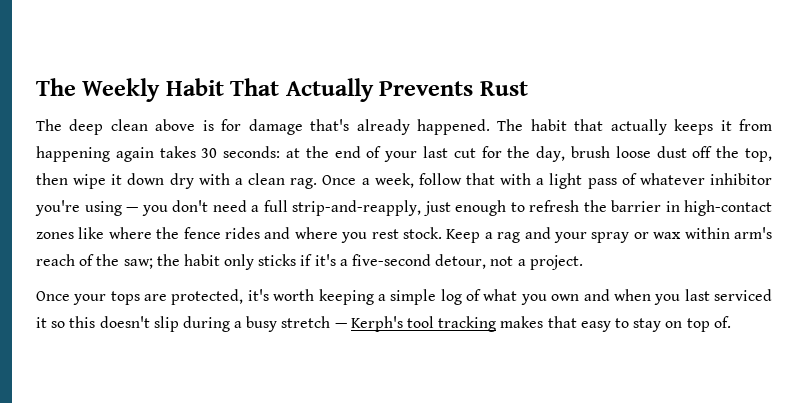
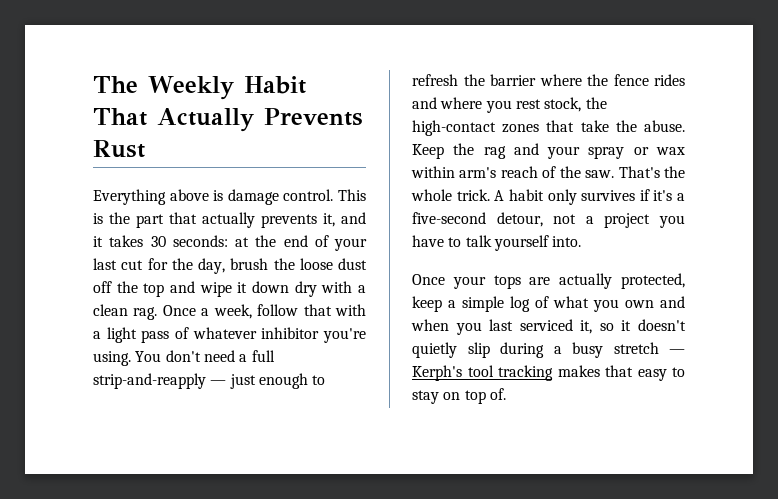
[36,119,772,135] [36,146,154,162] The deep clean above is for damage that's already happened. The habit that actually keeps it from happening again -> [93,189,366,205] [93,212,366,228] [93,236,103,247] Everything above is damage control. This is the part that actually prevents it, and it
(610, 152) none -> [273,258,295,270] the
[744,148,772,162] [36,173,68,185] top, then -> [143,281,195,297] top and
[84,201,168,216] using — you -> [93,351,162,366] using. You
[292,200,421,216] strip-and-reapply, -> [93,373,227,389] strip-and-reapply —
[665,200,772,216] [36,227,105,239] in high-contact zones like -> (536, 80) none
[402,227,493,243] stock. Keep a -> [544,97,607,112] [412,120,685,136] [412,143,475,159] stock, the high-contact zones that take the abuse. Keep the
[123,254,180,269] saw; the -> [585,166,685,178] [411,189,505,201] saw. That's the whole trick. A
[258,254,297,266] sticks -> [581,190,636,201] survives
[529,255,583,270] project. -> [604,213,685,228] [412,235,582,251] project you have to talk yourself into.
[171,289,374,305] protected, it's worth keeping -> [559,273,685,289] [412,296,442,312] actually protected, keep
[36,316,150,328] it so this doesn't -> [580,319,686,334] [412,342,457,358] it, so it doesn't quietly

